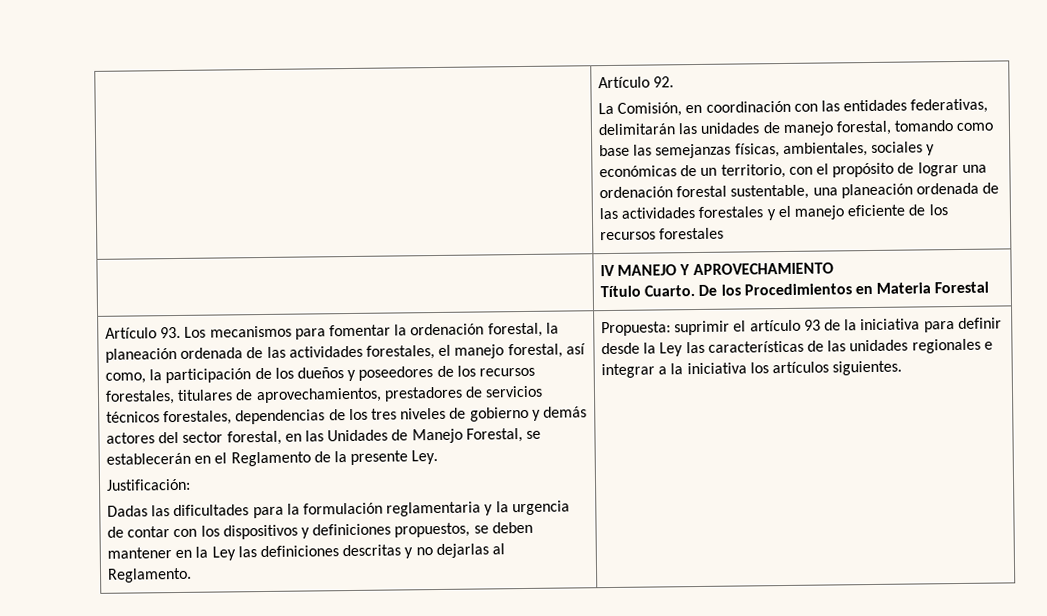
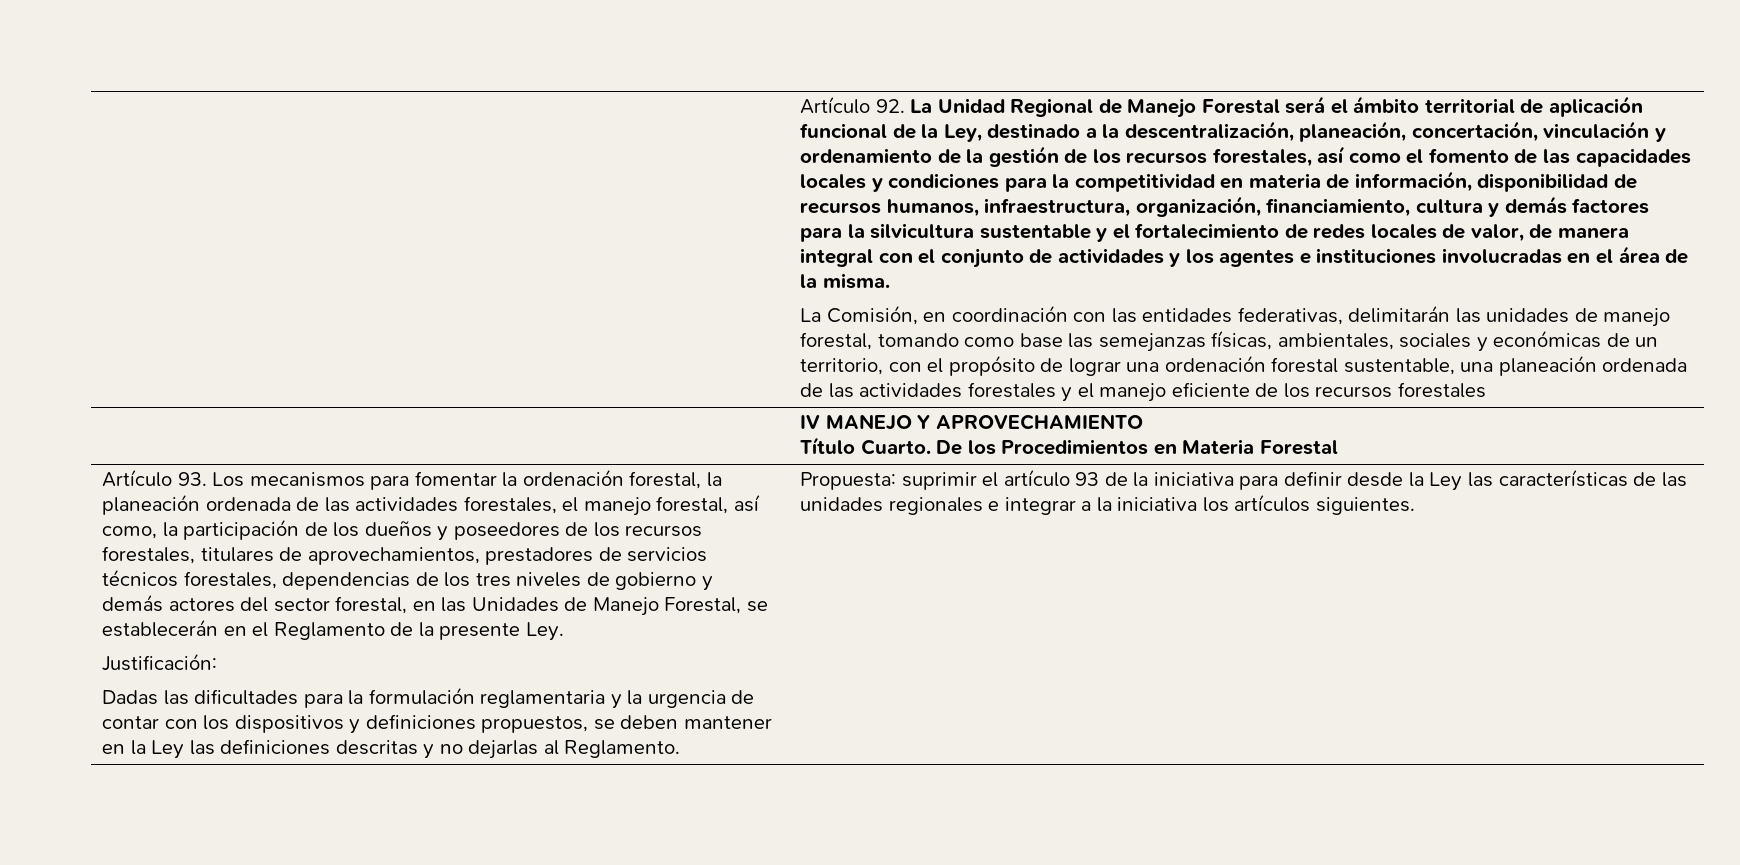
(675, 82) none -> [910,96,1643,118] [800,121,1666,142] [800,146,1691,167] [800,171,1637,192] [800,196,1650,217] [800,223,1629,242] [800,246,1689,268] [800,273,890,289] La Unidad Regional de Manejo Forestal será el ámbito territorial de aplicación funcional de la Ley, destinado a la descentralización, planeación, concertación, vinculación y ordenamiento de la gestión de los recursos forestales, así como el fomento de las capacidades locales y condiciones para la competitividad en materia de información, disponibilidad de recursos humanos, infraestructura, organización, financiamiento, cultura y demás factores para la silvicultura sustentable y el fortalecimiento de redes locales de valor, de manera integral con el conjunto de actividades y los agentes e instituciones involucradas en el área de la misma.

